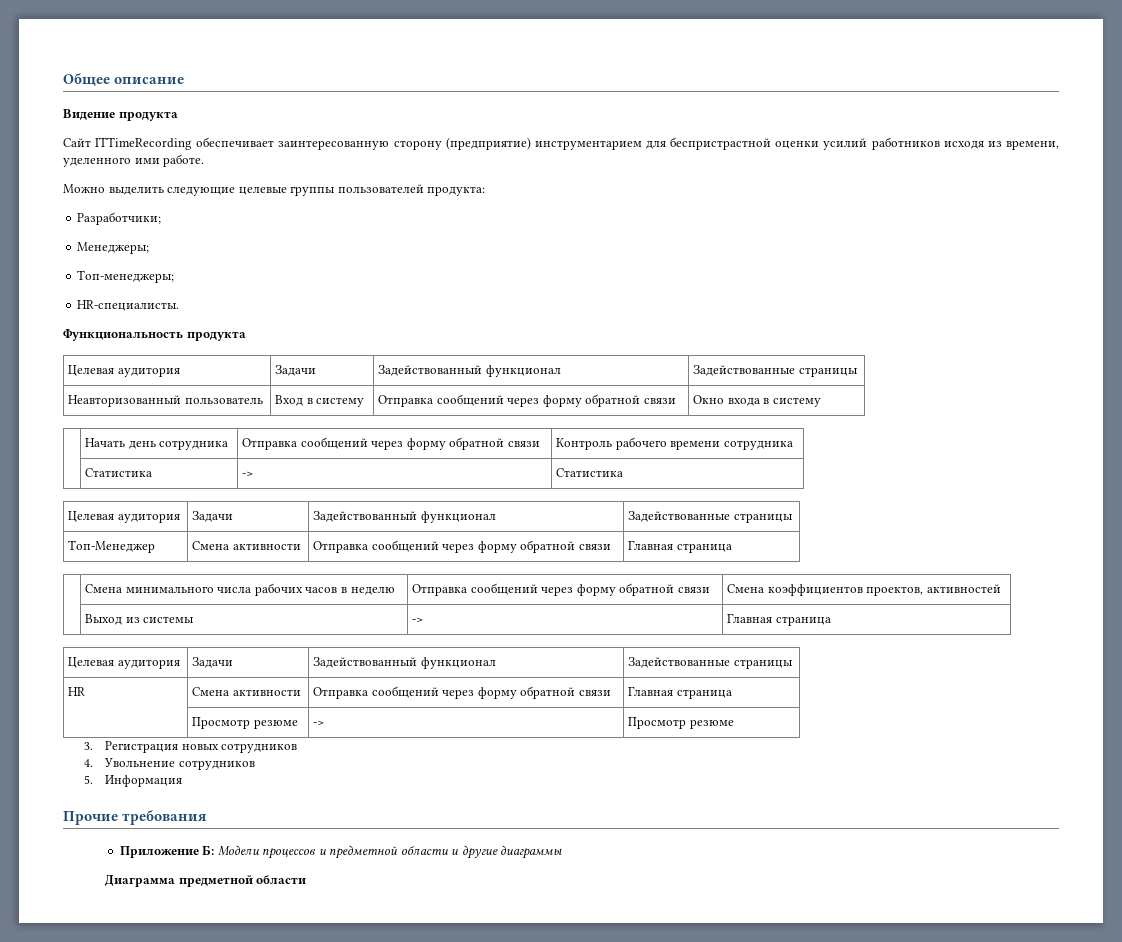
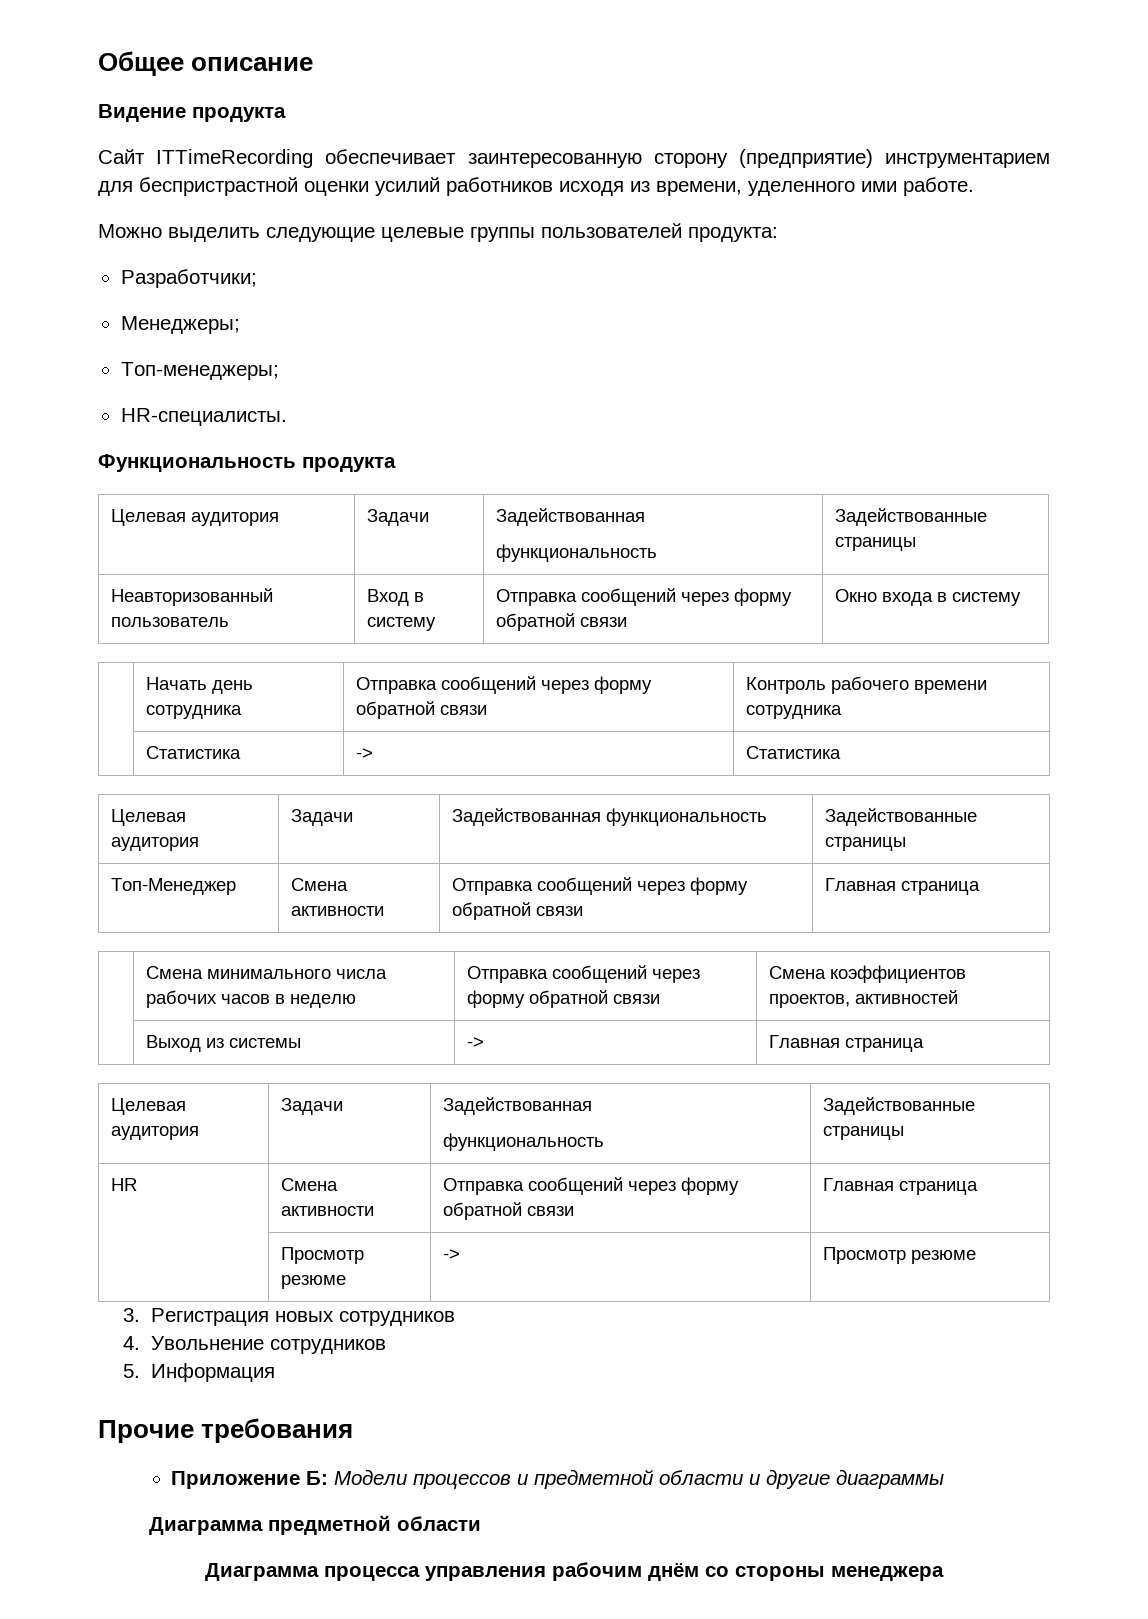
[378,365,561,377] Задействованный функционал -> [495,508,645,526] [495,544,657,562] Задействованная // функциональность
[313,511,496,523] Задействованный функционал -> [451,808,767,826] Задействованная функциональность
[313,657,496,669] Задействованный функционал -> [442,1097,592,1115] [442,1133,604,1151] Задействованная // функциональность
(307, 879) none -> [205,1562,944,1581] // Диаграмма процесса управления рабочим днём со стороны менеджера

